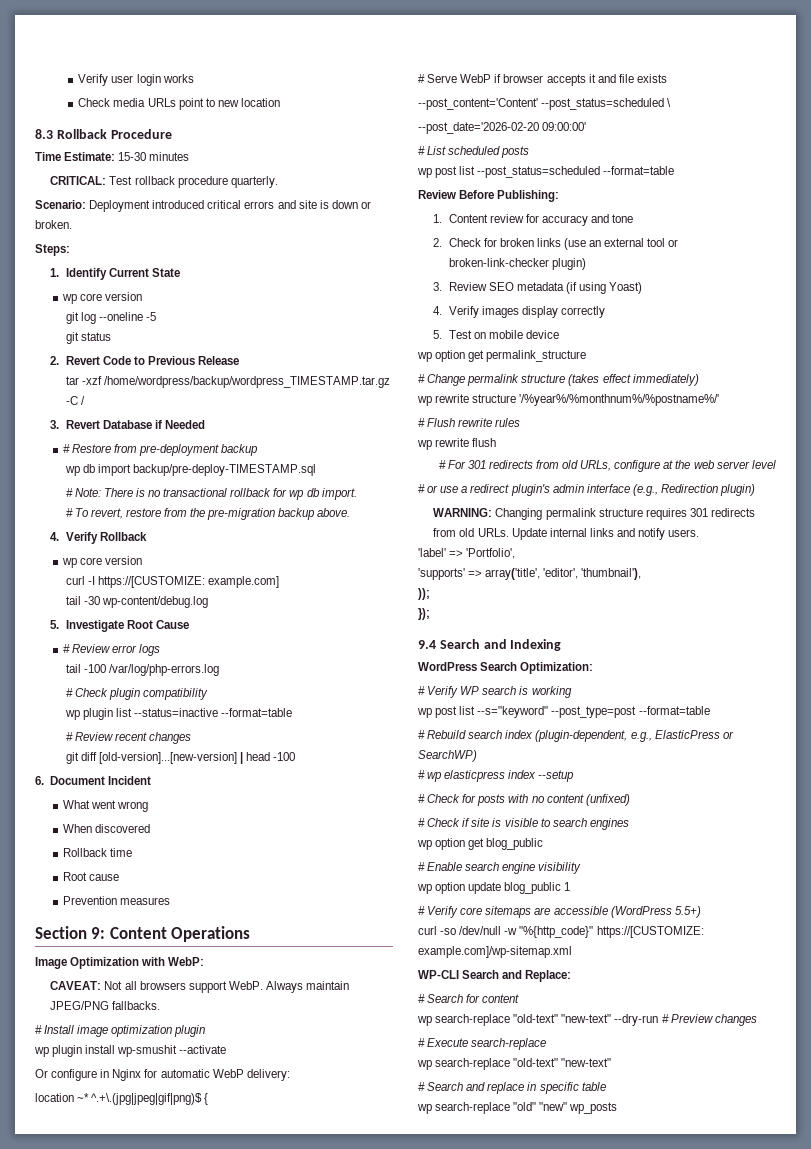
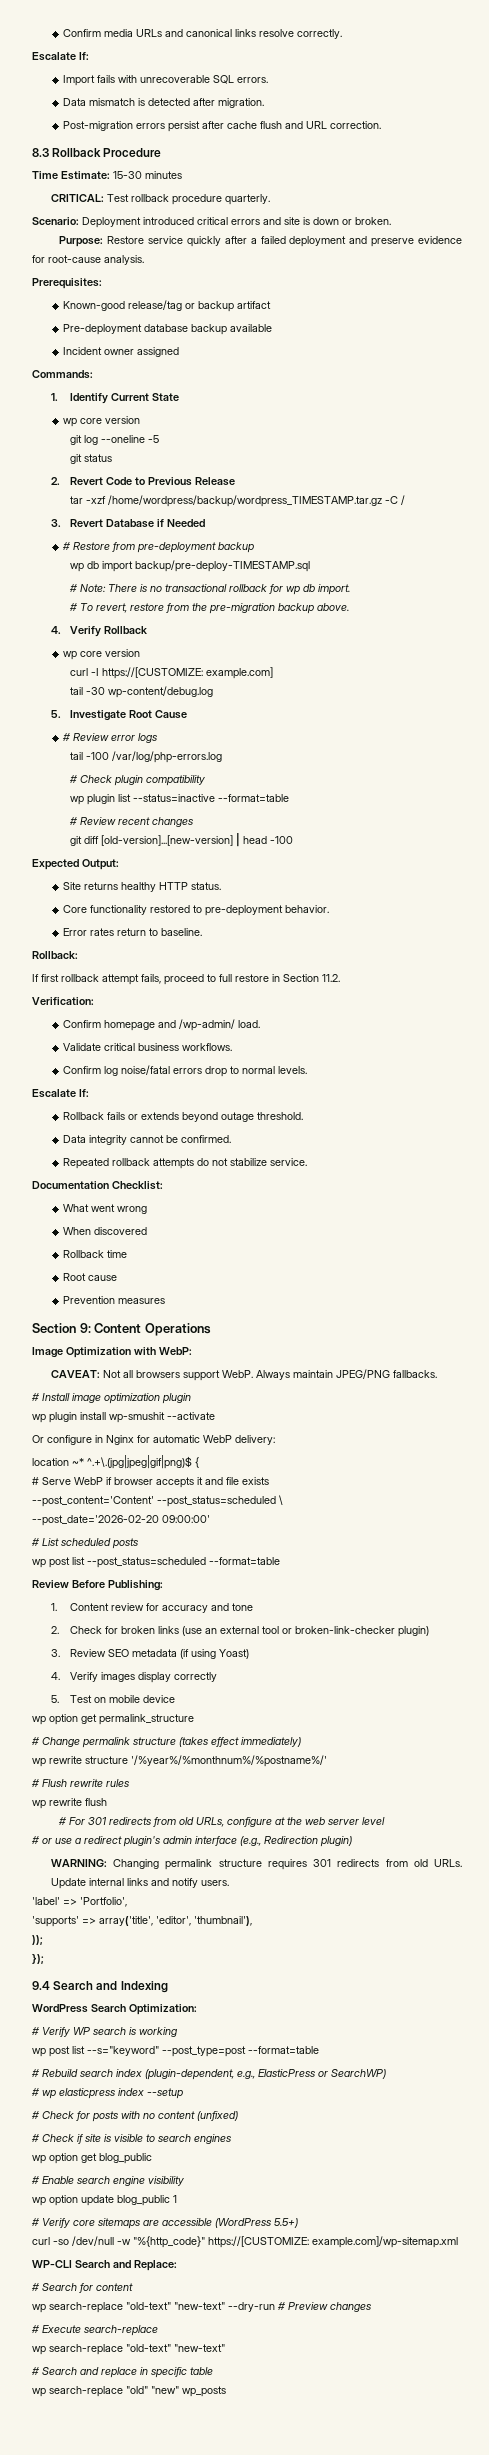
[78,74,194,86] [78,98,280,110] Verify user login works // Check media URLs point to new location -> [62,29,342,39] [32,52,89,61] [62,75,268,86] [62,98,264,108] [62,121,381,132] Confirm media URLs and canonical links resolve correctly. // Escalate If: // Import fails with unrecoverable SQL errors. // Data mismatch is detected after migration. // Post-migration errors persist after cache flush and URL correction.
[35,244,70,256] Steps: -> [59,236,462,247] [32,255,144,265] [32,278,102,289] [62,300,271,312] [62,324,272,335] [62,347,179,357] [32,370,93,379] Purpose: Restore service quickly after a failed deployment and preserve evidence for root-cause analysis. // Prerequisites: // Known-good release/tag or backup artifact // Pre-deployment database backup available // Incident owner assigned // Commands:
[35,776,152,785] 6. Document Incident -> [32,859,119,870] [62,882,221,892] [62,905,329,916] [62,928,202,936] [32,951,78,959] [32,974,340,985] [32,997,94,1005] [62,1019,260,1031] [62,1043,232,1051] [62,1065,307,1077] [32,1089,89,1098] [62,1112,303,1122] [62,1135,231,1145] [62,1158,307,1169] [32,1181,163,1190] Expected Output: // Site returns healthy HTTP status. // Core functionality restored to pre-deployment behavior. // Error rates return to baseline. // Rollback: // If first rollback attempt fails, proceed to full restore in Section 11.2. // Verification: // Confirm homepage and /wp-admin/ load. // Validate critical business workflows. // Confirm log noise/fatal errors drop to normal levels. // Escalate If: // Rollback fails or extends beyond outage threshold. // Data integrity cannot be confirmed. // Repeated rollback attempts do not stabilize service. // Documentation Checklist:

